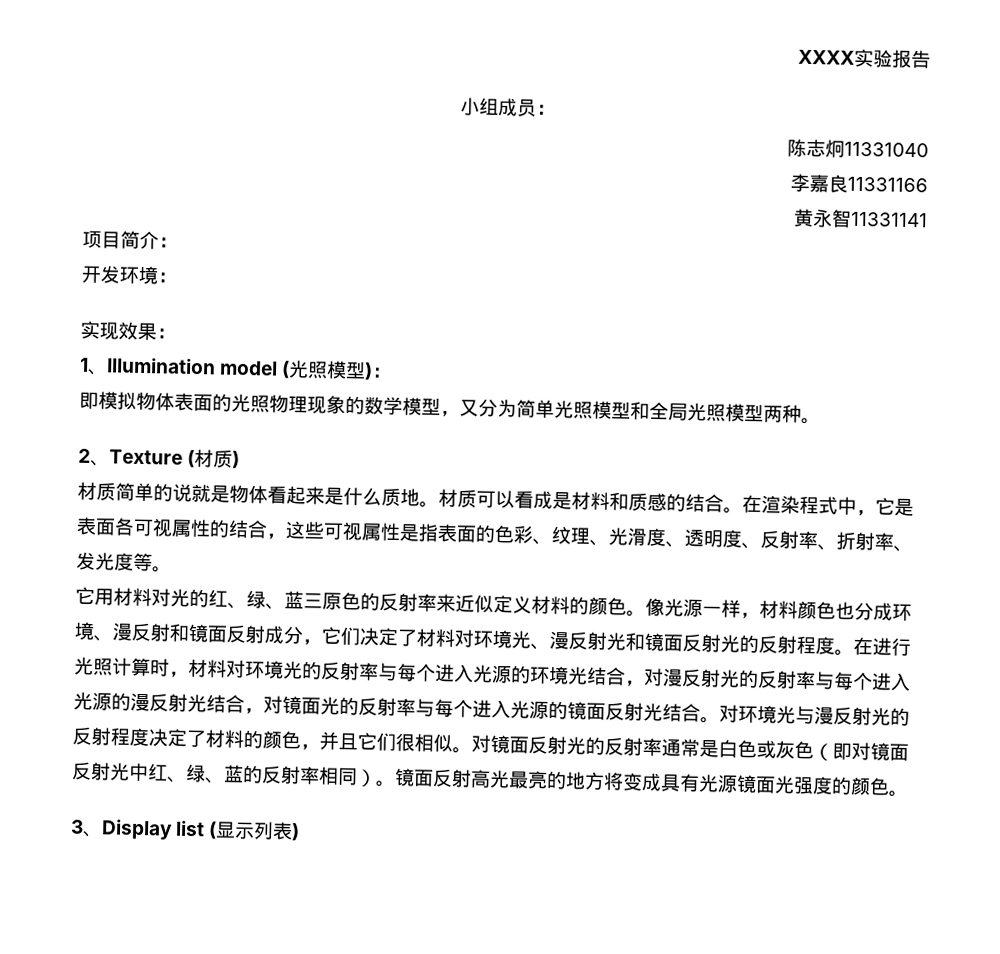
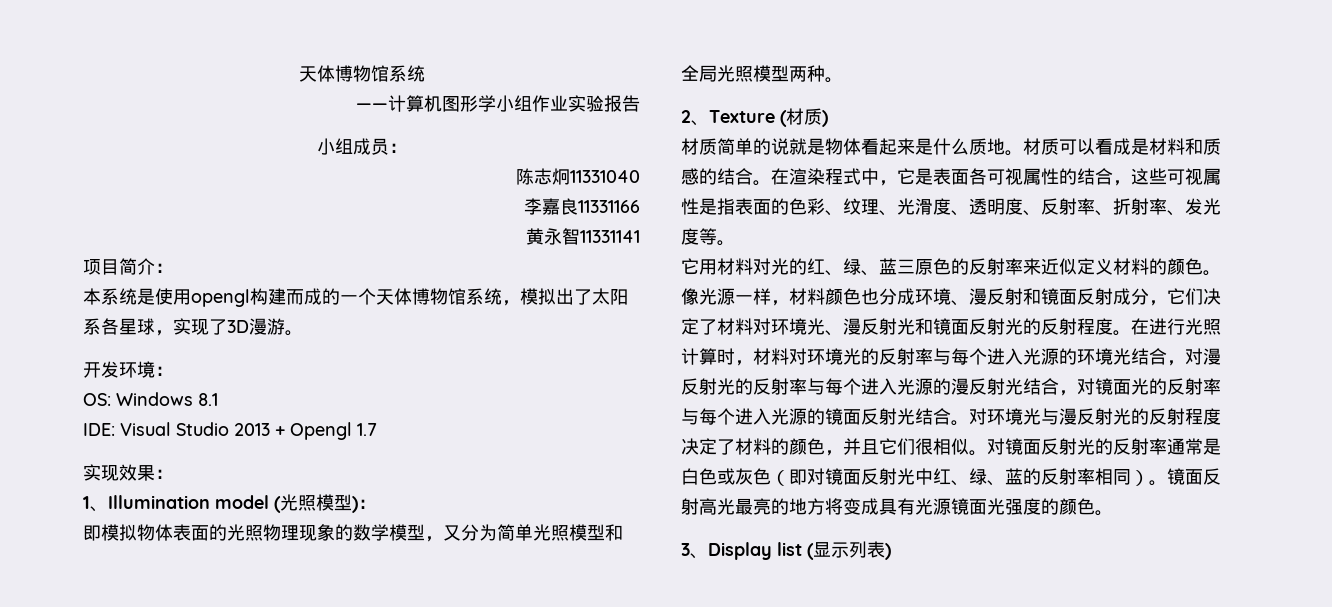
[798,49,855,65] XXXX -> [298,65,425,82] [356,95,568,112] 天体博物馆系统 // ——计算机图形学小组作业
[81,265,177,285] 开发环境： -> [83,288,628,307] [83,318,303,336] [83,361,173,378] [83,392,218,406] [83,422,377,440] 本系统是使用opengl构建而成的一个天体博物馆系统，模拟出了太阳系各星球，实现了3D漫游。 // 开发环境： // OS: Windows 8.1 // IDE: Visual Studio 2013 + Opengl 1.7

